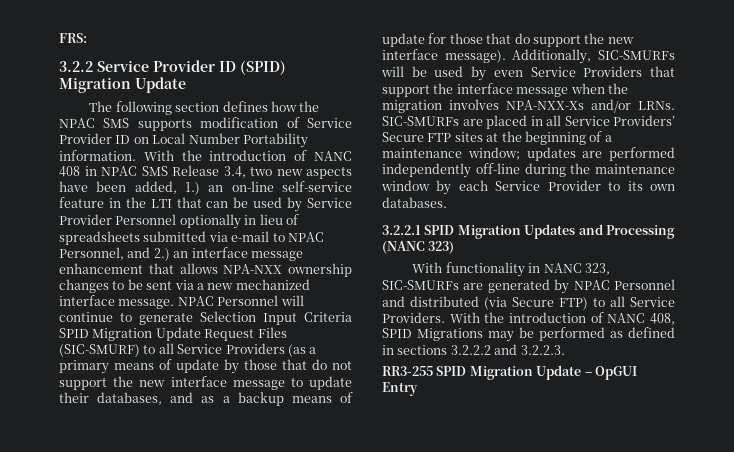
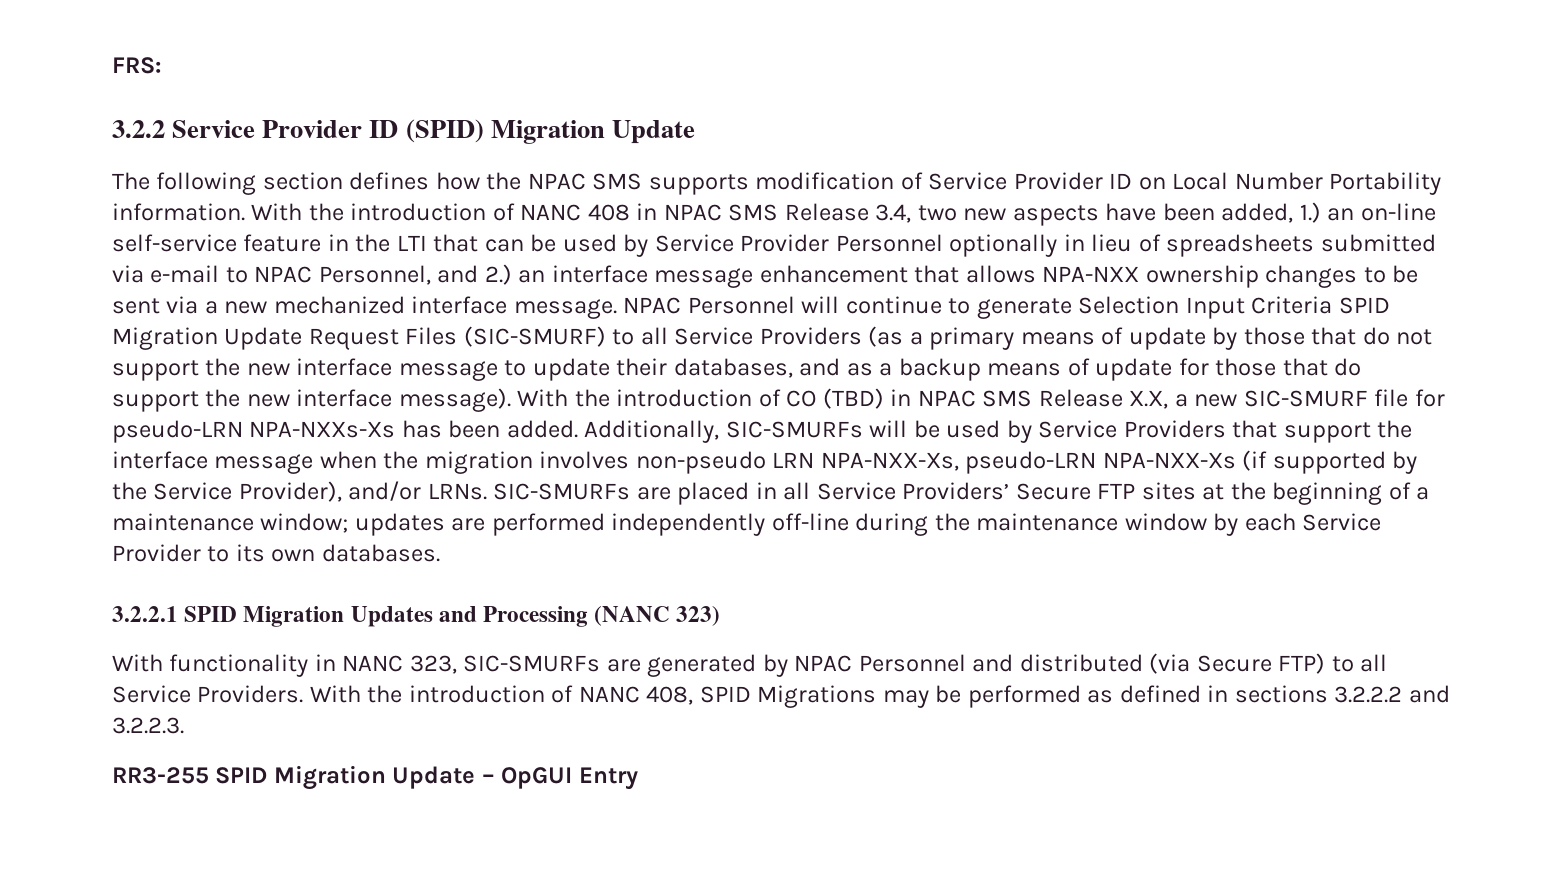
(506, 56) none -> [517,388,1445,409] [112,420,578,443] With the introduction of CO (TBD) in NPAC SMS Release X.X, a new SIC-SMURF file for pseudo-LRN NPA-NXXs-Xs has been added.
[493,70,523,77] even -> (1032, 431) none
[506,100,584,110] NPA-NXX-Xs -> [635,450,1418,474] [112,481,342,502] non-pseudo LRN NPA-NXX-Xs, pseudo-LRN NPA-NXX-Xs (if supported by the Service Provider),

